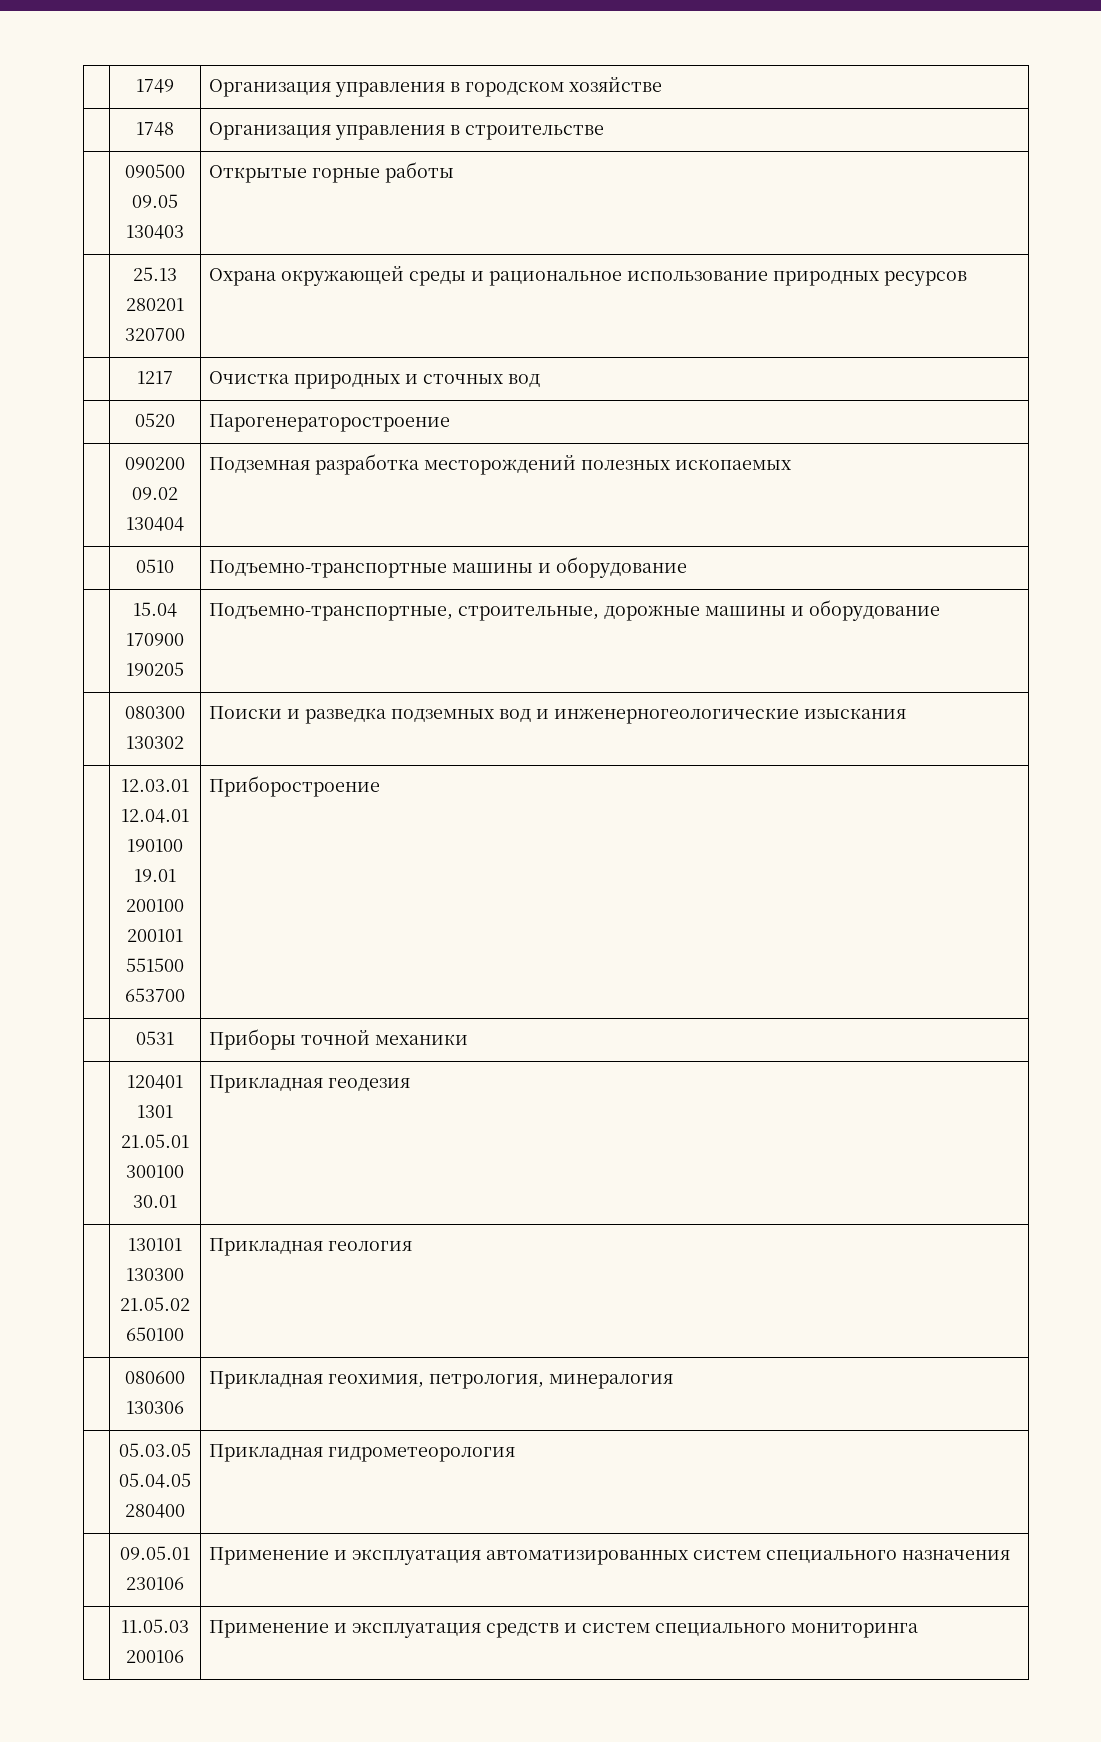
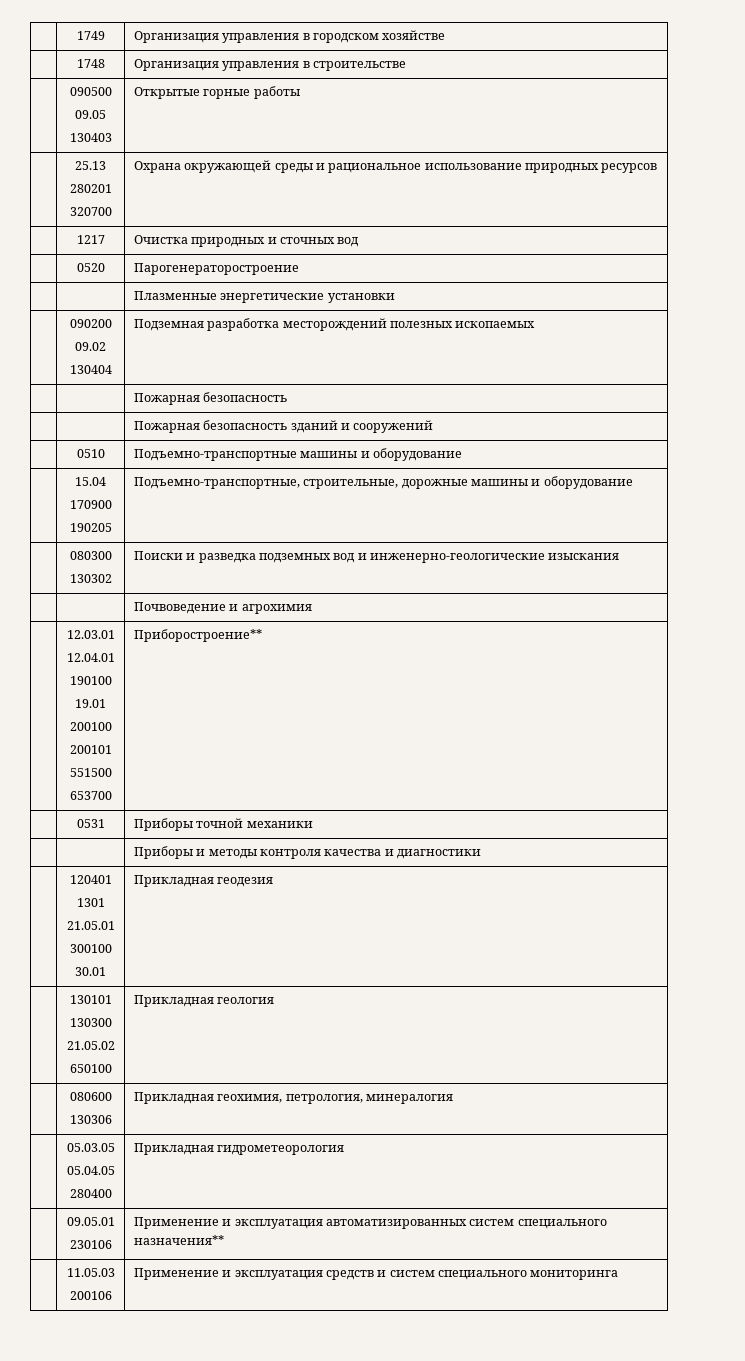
(450, 423) none -> [133,291,395,303] // | | Плазменные энергетические установки
(791, 464) none -> [133,392,288,405] [133,420,434,433] // | | Пожарная безопасность // | | Пожарная безопасность зданий и сооружений
[553,708,799,724] инженерногеологические -> [369,553,545,563] инженерно-геологические
(906, 713) none -> [133,602,312,614] // | | Почвоведение и агрохимия
[208,776,380,797] Приборостроение -> [133,629,262,642] Приборостроение**
(468, 1039) none -> [133,846,481,859] // | | Приборы и методы контроля качества и диагностики
[901,1550,1010,1560] назначения -> [133,1235,224,1245] назначения**

